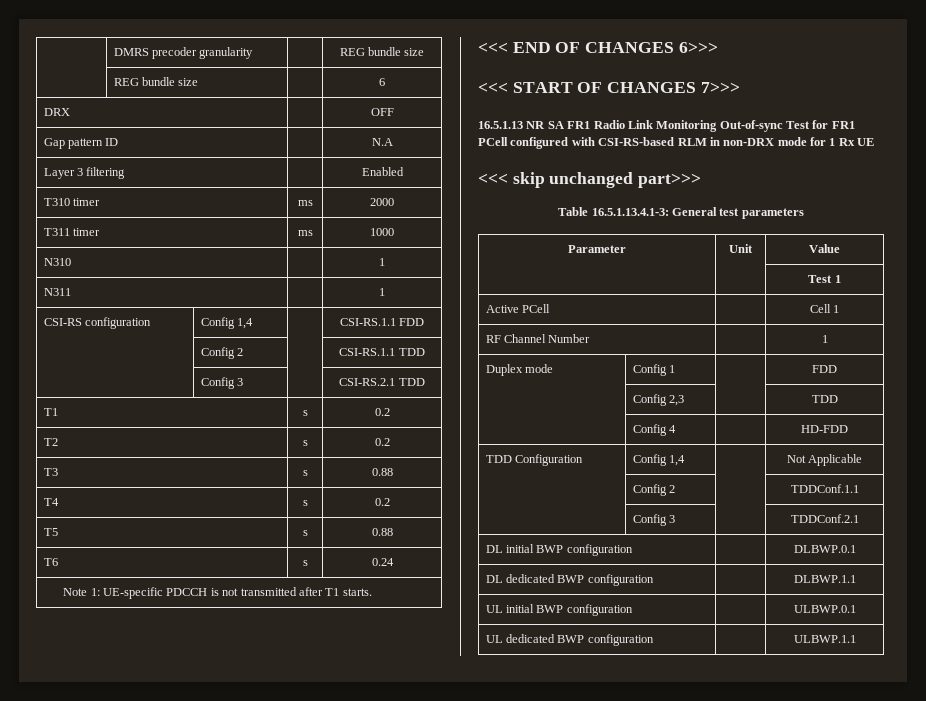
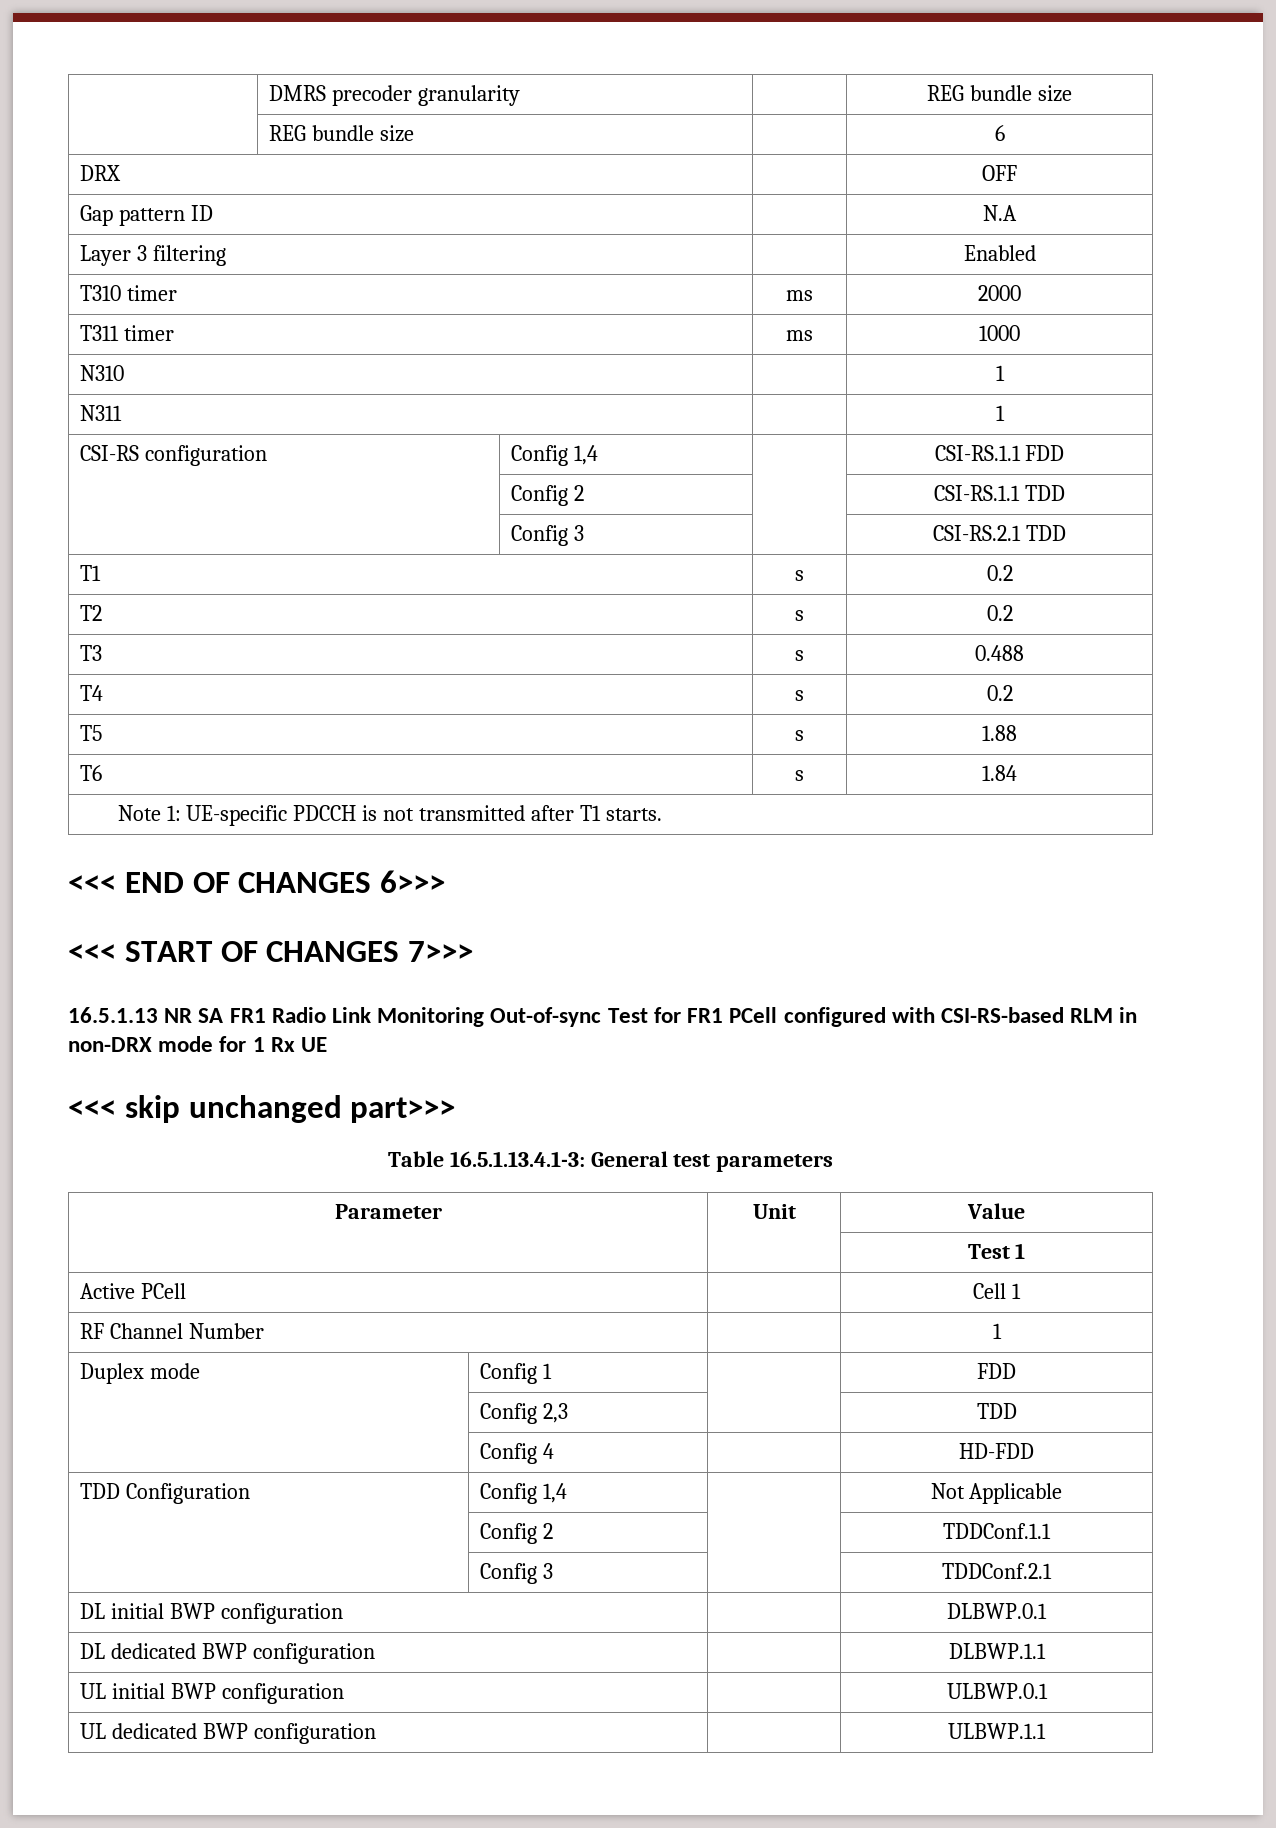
[371,468,393,476] 0.88 -> [975,645,1024,661] 0.488
[371,528,393,536] 0.88 -> [982,725,1017,741] 1.88
[371,558,394,566] 0.24 -> [982,765,1017,781] 1.84

